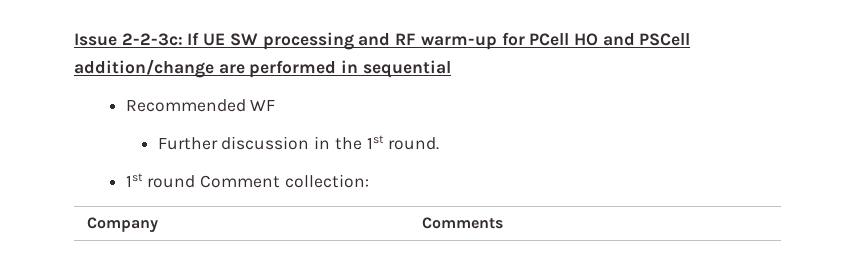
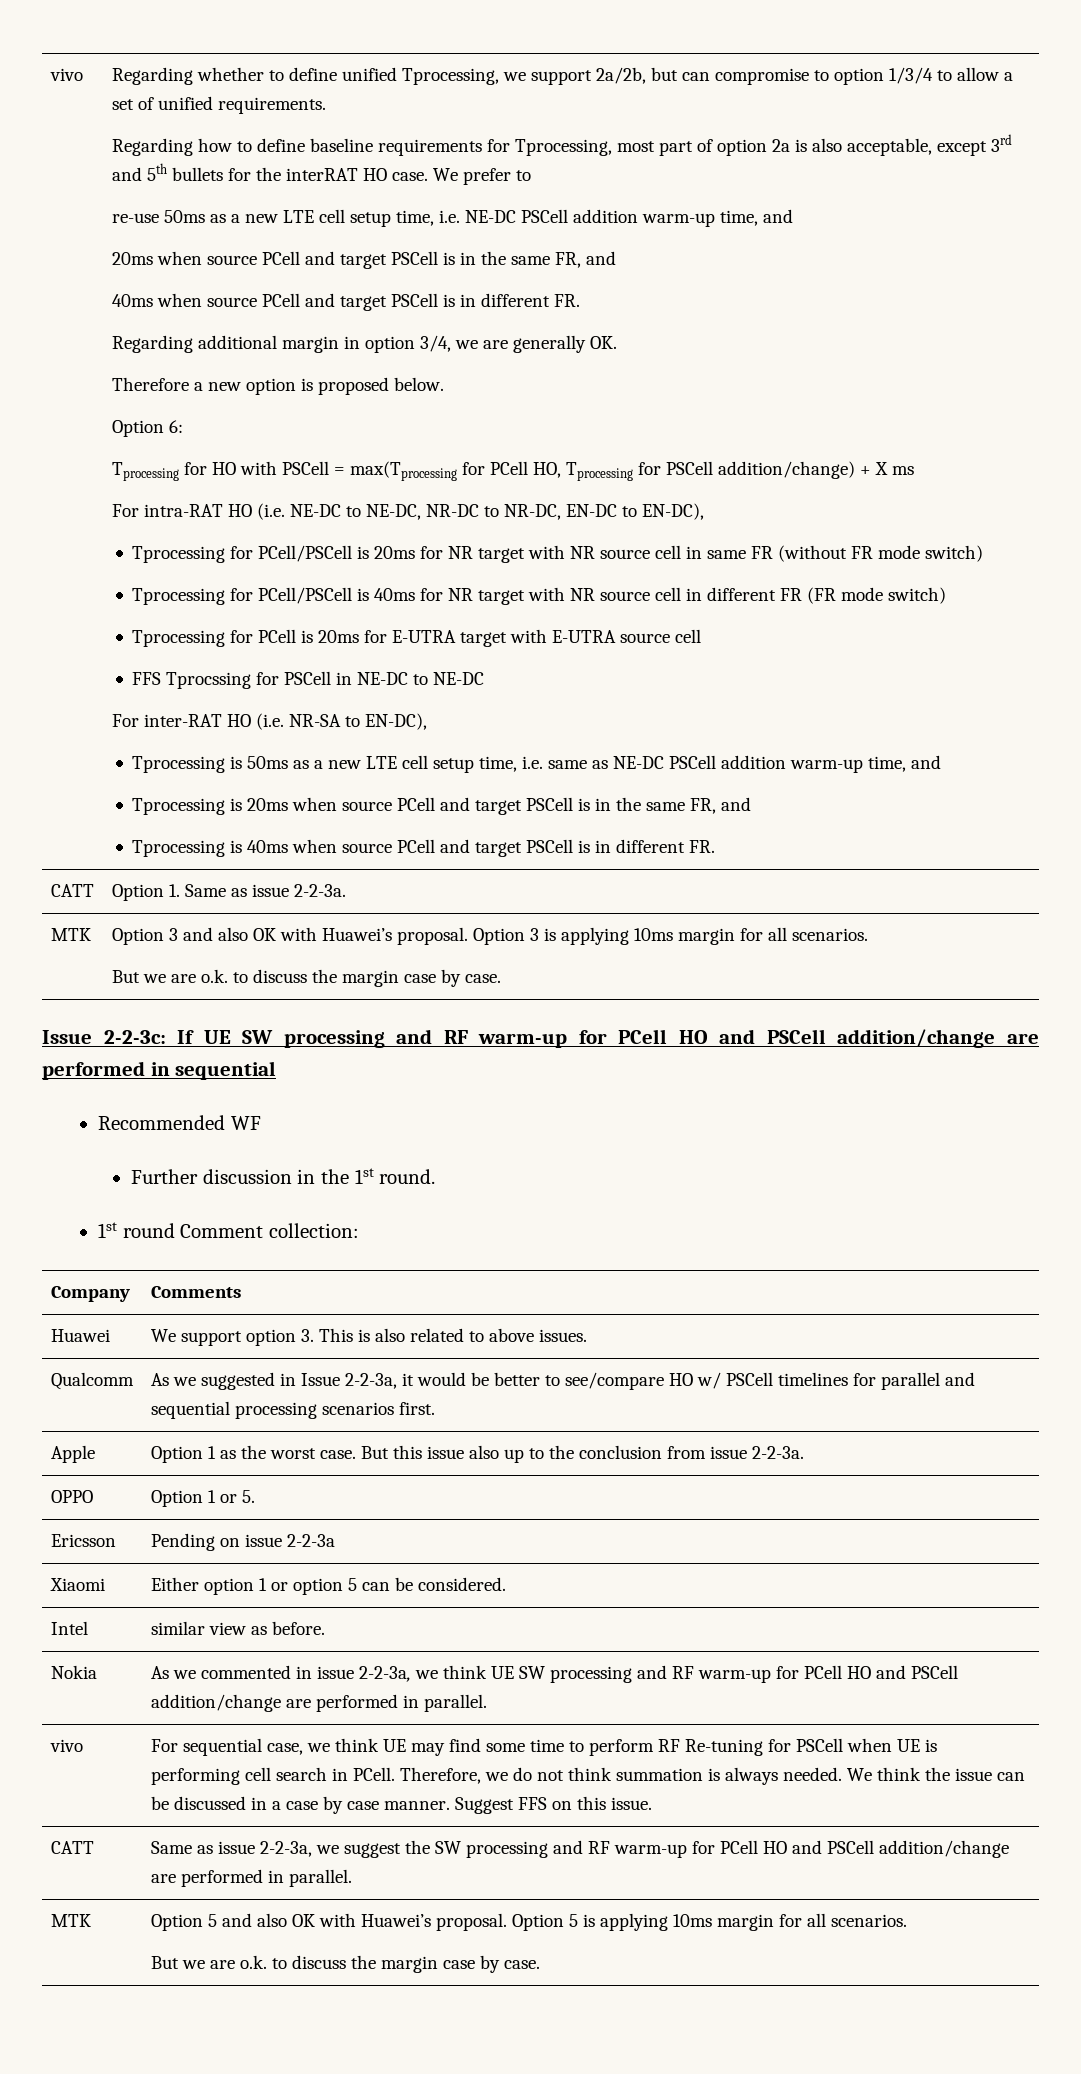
(74, 39) none -> [49,68,83,81] [111,67,1013,85] [111,96,326,114] [111,134,1012,156] [111,163,531,185] [111,209,793,227] [111,251,616,269] [111,293,580,311] [111,335,617,353] [111,377,444,395] [111,420,183,437] [111,461,914,481] [111,503,704,520] [132,545,984,563] [132,587,947,605] [132,629,702,647] [132,671,485,689] [111,713,427,730] [132,755,942,773] [132,797,752,815] [132,839,716,857] [50,884,94,897] [111,884,346,901] [50,928,91,941] [111,927,868,945] [111,969,501,987] vivo | Regarding whether to define unified Tprocessing, we support 2a/2b, but can compromise to option 1/3/4 to allow a set of unified requirements. // Regarding how to define baseline requirements for Tprocessing, most part of option 2a is also acceptable, except 3rd and 5th bullets for the interRAT HO case. We prefer to // re-use 50ms as a new LTE cell setup time, i.e. NE-DC PSCell addition warm-up time, and // 20ms when source PCell and target PSCell is in the same FR, and // 40ms when source PCell and target PSCell is in different FR. // Regarding additional margin in option 3/4, we are generally OK. // Therefore a new option is proposed below. // Option 6: // Tprocessing for HO with PSCell = max(Tprocessing for PCell HO, Tprocessing for PSCell addition/change) + X ms // For intra-RAT HO (i.e. NE-DC to NE-DC, NR-DC to NR-DC, EN-DC to EN-DC), // Tprocessing for PCell/PSCell is 20ms for NR target with NR source cell in same FR (without FR mode switch) // Tprocessing for PCell/PSCell is 40ms for NR target with NR source cell in different FR (FR mode switch) // Tprocessing for PCell is 20ms for E-UTRA target with E-UTRA source cell // FFS Tprocssing for PSCell in NE-DC to NE-DC // For inter-RAT HO (i.e. NR-SA to EN-DC), // Tprocessing is 50ms as a new LTE cell setup time, i.e. same as NE-DC PSCell addition warm-up time, and // Tprocessing is 20ms when source PCell and target PSCell is in the same FR, and // Tprocessing is 40ms when source PCell and target PSCell is in different FR. // CATT | Option 1. Same as issue 2-2-3a. // MTK | Option 3 and also OK with Huawei’s proposal. Option 3 is applying 10ms margin for all scenarios. // But we are o.k. to discuss the margin case by case. //
(503, 223) none -> [50,1329,110,1342] [150,1328,587,1346] [50,1372,134,1390] [150,1372,975,1390] [150,1401,435,1419] [50,1445,95,1463] [150,1445,804,1463] [50,1490,93,1503] [150,1490,255,1507] [50,1534,116,1547] [150,1533,335,1551] [49,1578,105,1591] [150,1577,506,1595] [50,1621,88,1635] [150,1621,325,1635] [50,1665,97,1679] [150,1665,958,1683] [150,1694,487,1712] [49,1739,83,1752] [150,1738,937,1756] [150,1767,1025,1785] [150,1796,652,1814] [50,1841,94,1854] [150,1840,1009,1858] [150,1869,352,1887] [50,1914,91,1927] [150,1913,907,1931] [150,1955,540,1973] // Huawei | We support option 3. This is also related to above issues. // Qualcomm | As we suggested in Issue 2-2-3a, it would be better to see/compare HO w/ PSCell timelines for parallel and sequential processing scenarios first. // Apple | Option 1 as the worst case. But this issue also up to the conclusion from issue 2-2-3a. // OPPO | Option 1 or 5. // Ericsson | Pending on issue 2-2-3a // Xiaomi | Either option 1 or option 5 can be considered. // Intel | similar view as before. // Nokia | As we commented in issue 2-2-3a, we think UE SW processing and RF warm-up for PCell HO and PSCell addition/change are performed in parallel. // vivo | For sequential case, we think UE may find some time to perform RF Re-tuning for PSCell when UE is performing cell search in PCell. Therefore, we do not think summation is always needed. We think the issue can be discussed in a case by case manner. Suggest FFS on this issue. // CATT | Same as issue 2-2-3a, we suggest the SW processing and RF warm-up for PCell HO and PSCell addition/change are performed in parallel. // MTK | Option 5 and also OK with Huawei’s proposal. Option 5 is applying 10ms margin for all scenarios. // But we are o.k. to discuss the margin case by case.

